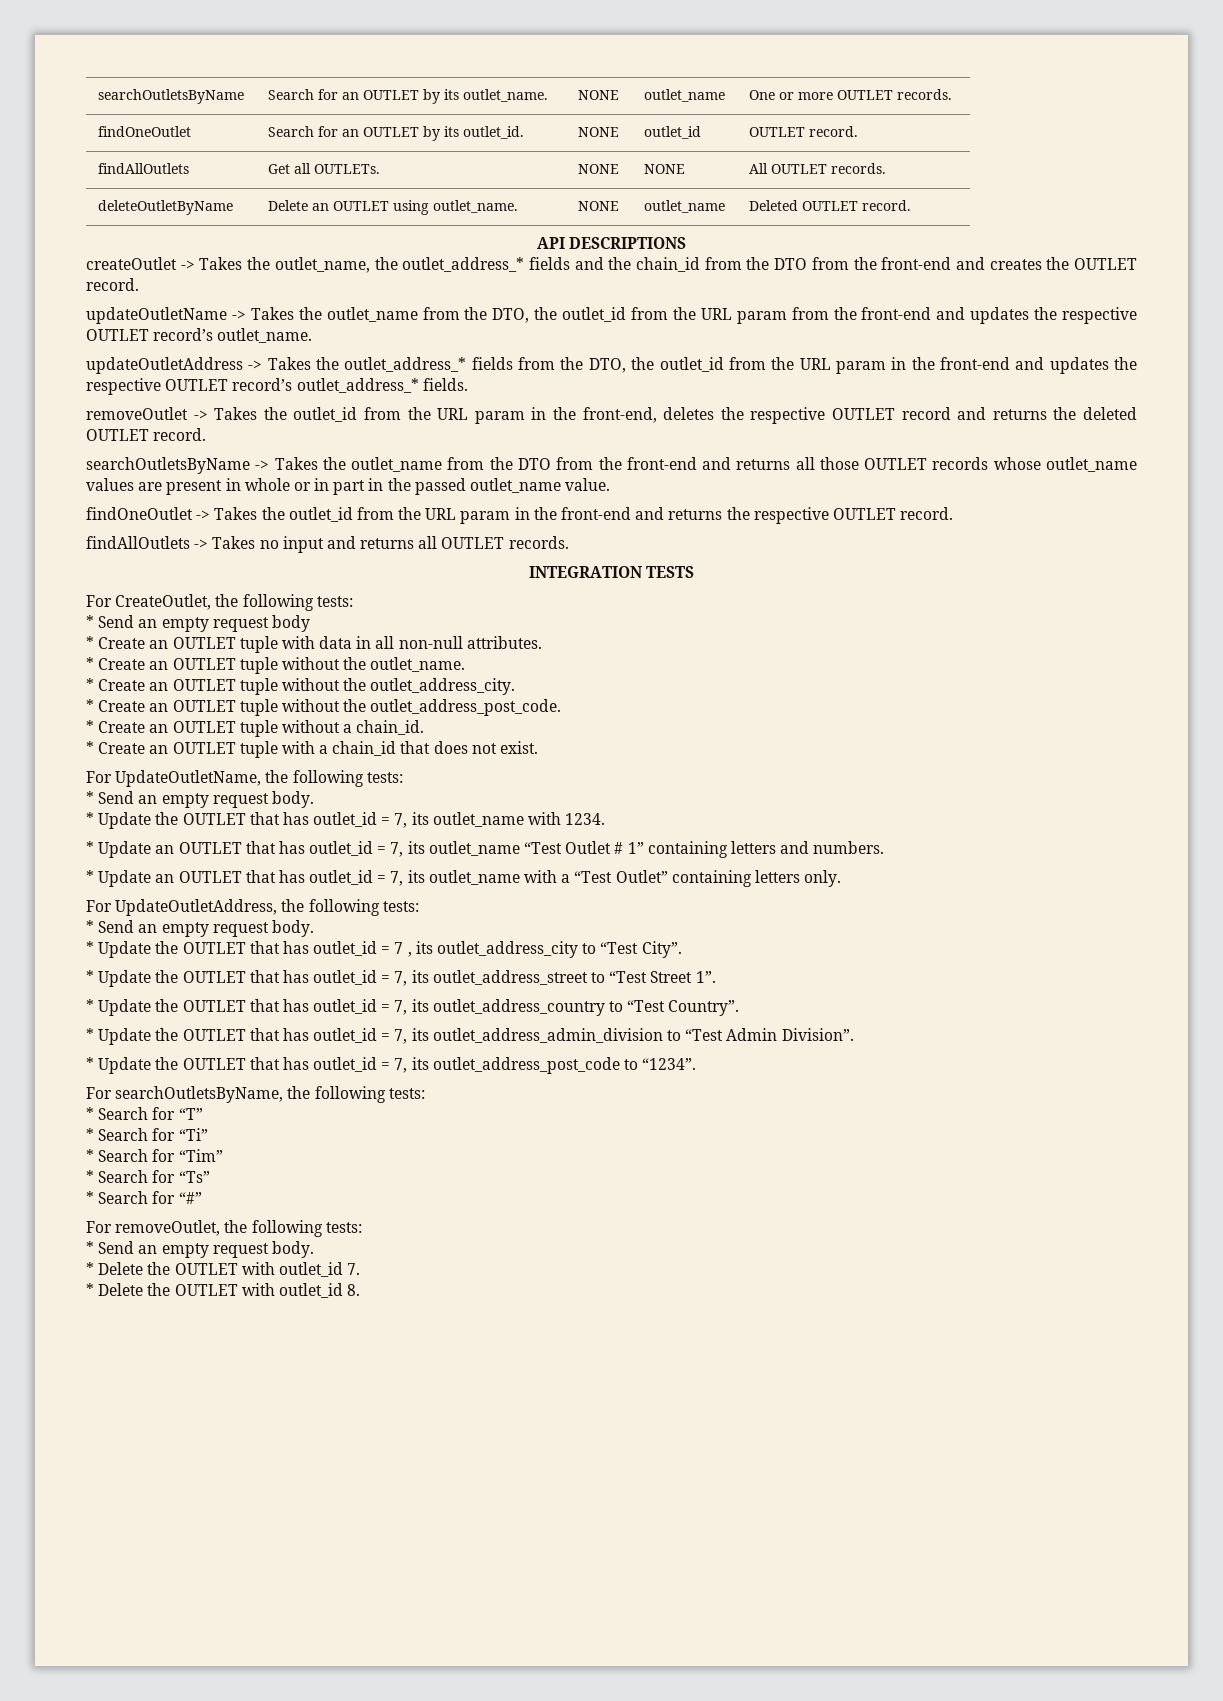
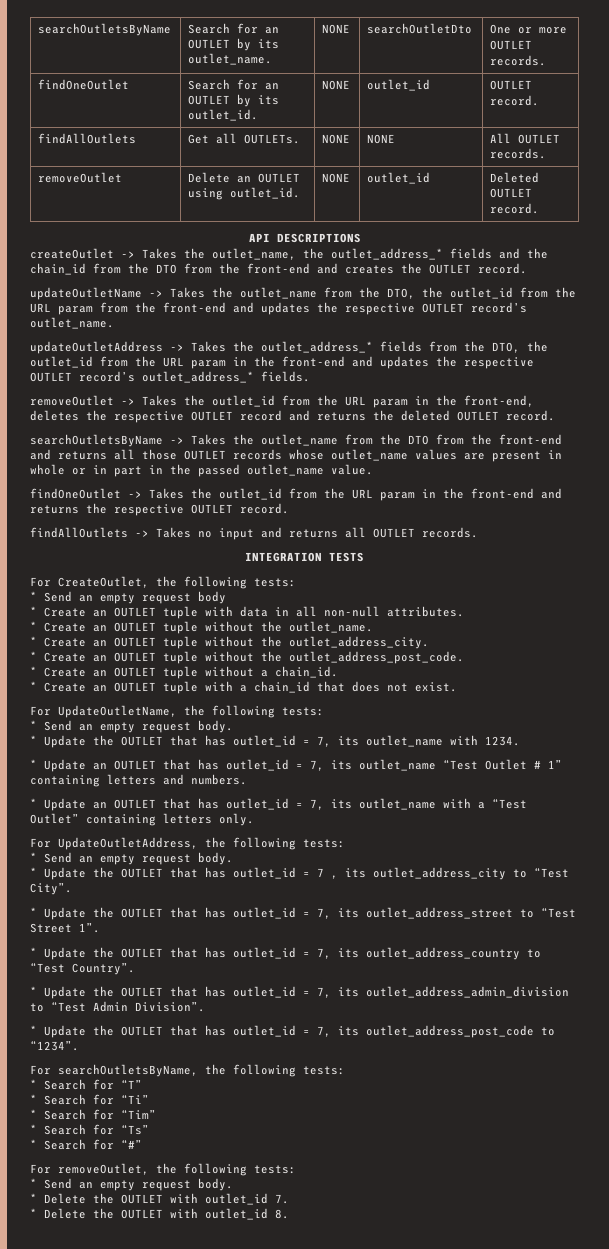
[643,89,725,102] outlet_name -> [367,23,473,34] searchOutletDto
[97,200,233,215] deleteOutletByName -> [38,172,123,183] removeOutlet
[432,200,518,213] [577,201,619,211] [643,200,725,213] outlet_name. | NONE | outlet_name -> [230,187,301,199] [322,173,351,183] [367,172,431,184] outlet_id. | NONE | outlet_id

